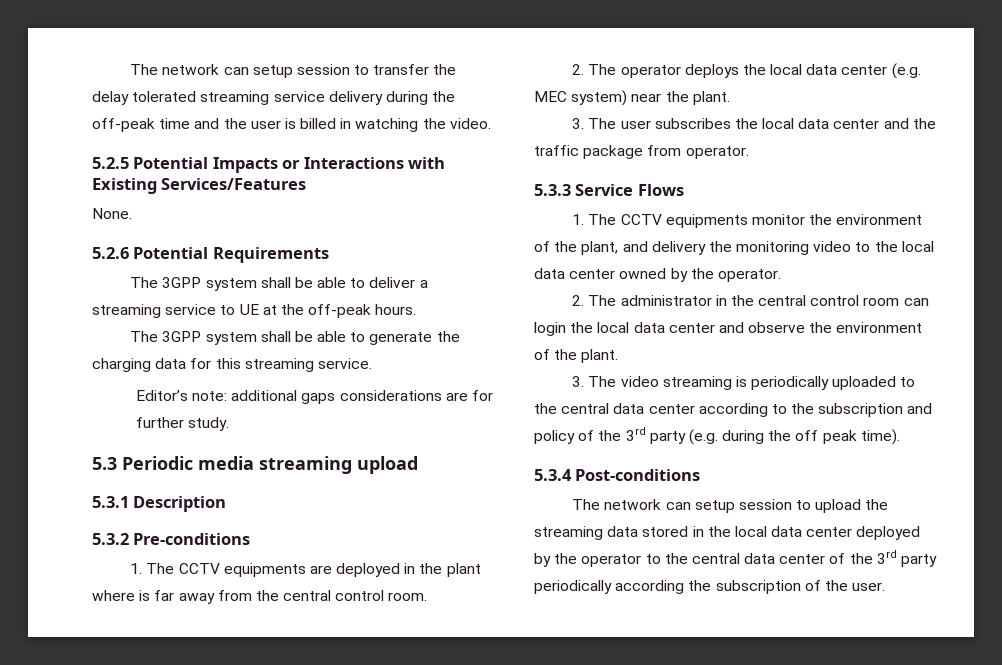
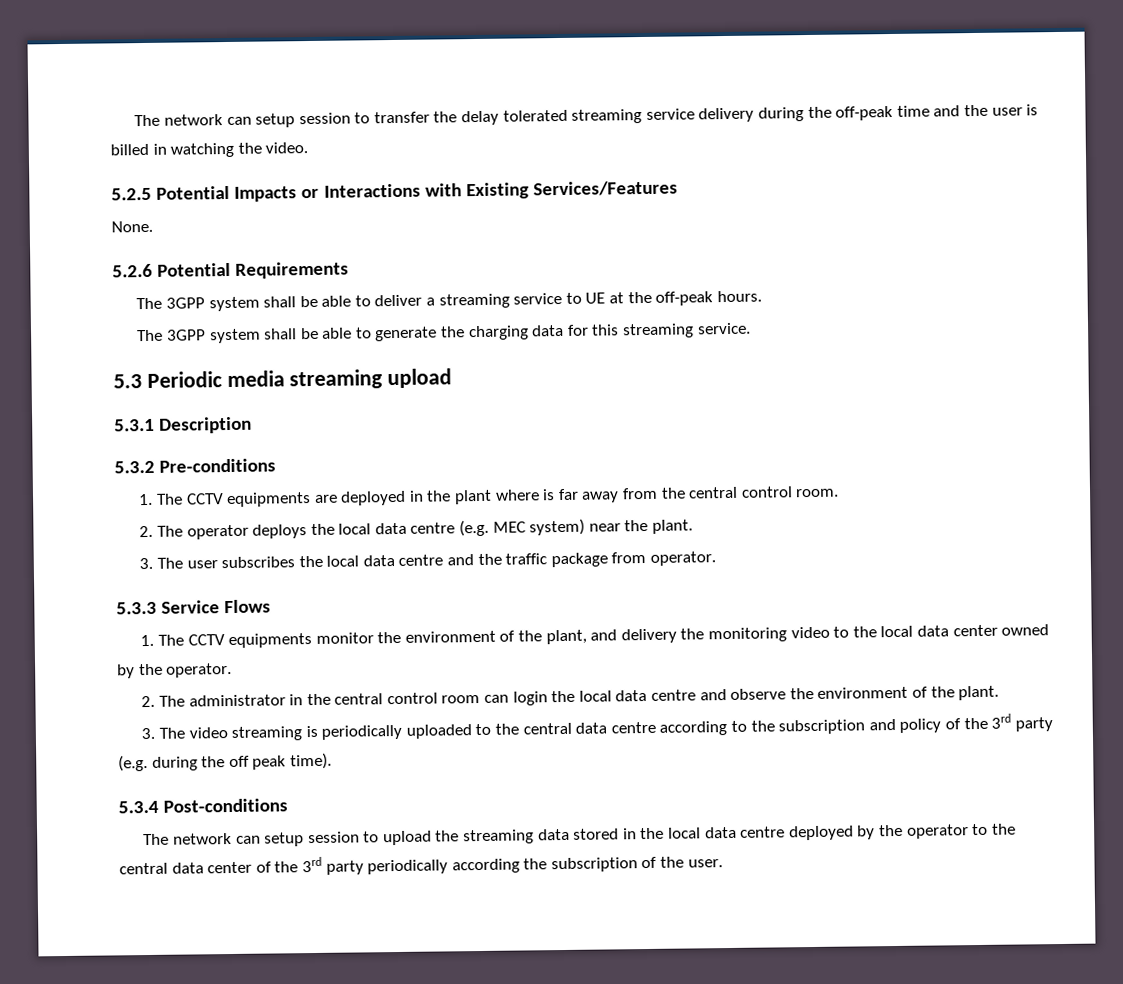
[135,390,493,404] [135,417,230,431] // Editor’s note: additional gaps considerations are for further study. -> (751, 328) none
[841,65,888,75] center -> [410,522,456,534] centre
[833,119,880,129] center -> [398,554,444,566] centre
[668,323,715,333] center -> [650,689,696,701] centre
[648,404,695,414] center -> [610,721,656,734] centre
[806,527,853,537] center -> [740,826,786,838] centre

